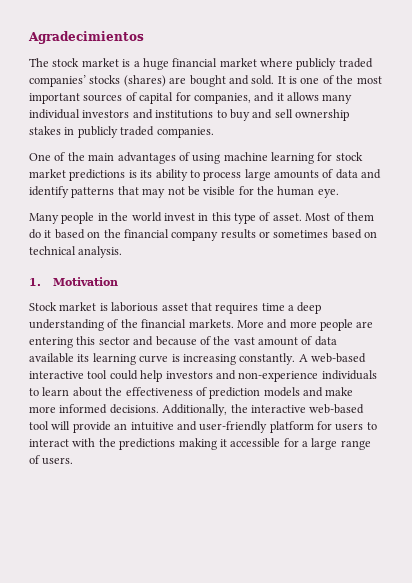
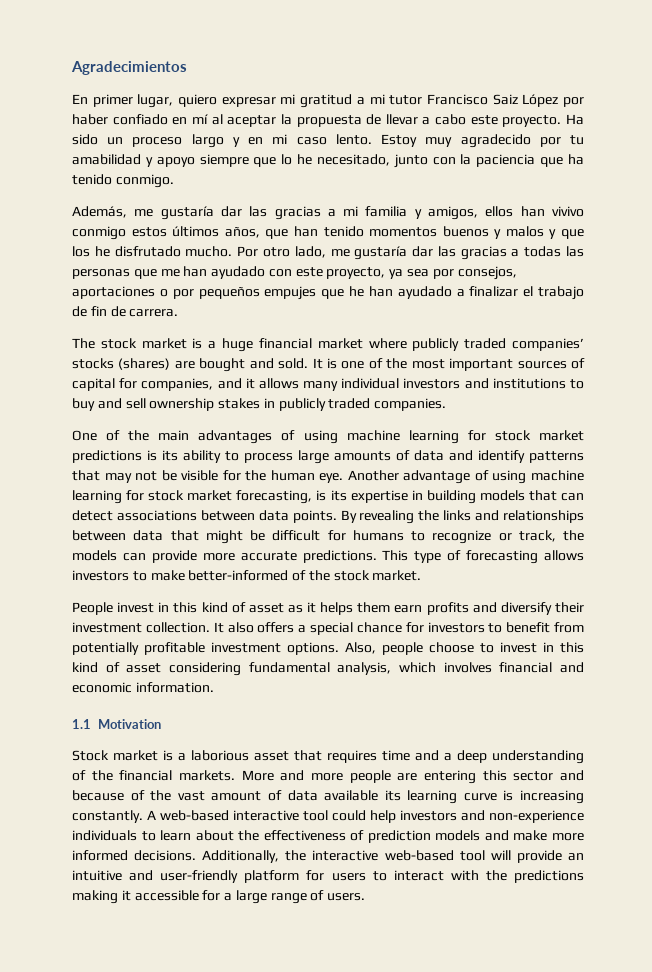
(144, 37) none -> [72,94,584,108] [72,114,585,127] [72,134,584,148] [72,154,585,168] [72,174,174,188] [72,206,585,220] [72,226,584,240] [72,246,584,260] [72,266,517,280] [72,286,584,300] [72,306,179,317] // En primer lugar, quiero expresar mi gratitud a mi tutor Francisco Saiz López por haber confiado en mí al aceptar la propuesta de llevar a cabo este proyecto. Ha sido un proceso largo y en mi caso lento. Estoy muy agradecido por tu amabilidad y apoyo siempre que lo he necesitado, junto con la paciencia que ha tenido conmigo. // Además, me gustaría dar las gracias a mi familia y amigos, ellos han vivivo conmigo estos últimos años, que han tenido momentos buenos y malos y que los he disfrutado mucho. Por otro lado, me gustaría dar las gracias a todas las personas que me han ayudado con este proyecto, ya sea por consejos, aportaciones o por pequeños empujes que he han ayudado a finalizar el trabajo de fin de carrera.
[29,212,374,224] [29,229,378,241] [29,246,123,258] [29,278,41,286] // Many people in the world invest in this type of asset. Most of them do it based on the financial company results or sometimes based on technical analysis. // 1. -> [347,470,585,484] [72,490,584,504] [72,510,584,524] [72,530,584,544] [72,550,584,564] [72,570,422,581] [72,602,584,615] [72,622,584,635] [72,642,584,655] [72,662,584,676] [72,682,214,693] [72,719,91,729] Another advantage of using machine learning for stock market forecasting, is its expertise in building models that can detect associations between data points. By revealing the links and relationships between data that might be difficult for humans to recognize or track, the models can provide more accurate predictions. This type of forecasting allows investors to make better-informed of the stock market. // People invest in this kind of asset as it helps them earn profits and diversify their investment collection. It also offers a special chance for investors to benefit from potentially profitable investment options. Also, people choose to invest in this kind of asset considering fundamental analysis, which involves financial and economic information. // 1.1
(108, 307) none -> [178,753,186,761] a
(285, 307) none -> [415,750,439,761] and

